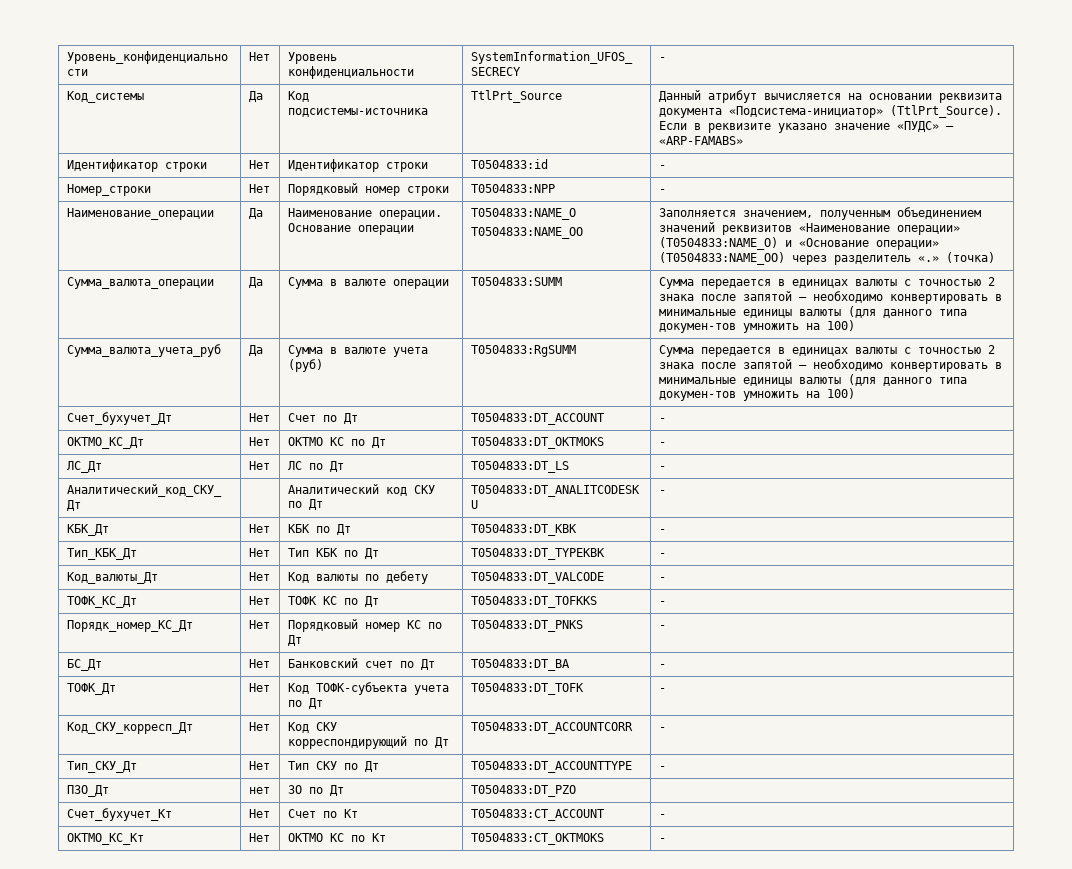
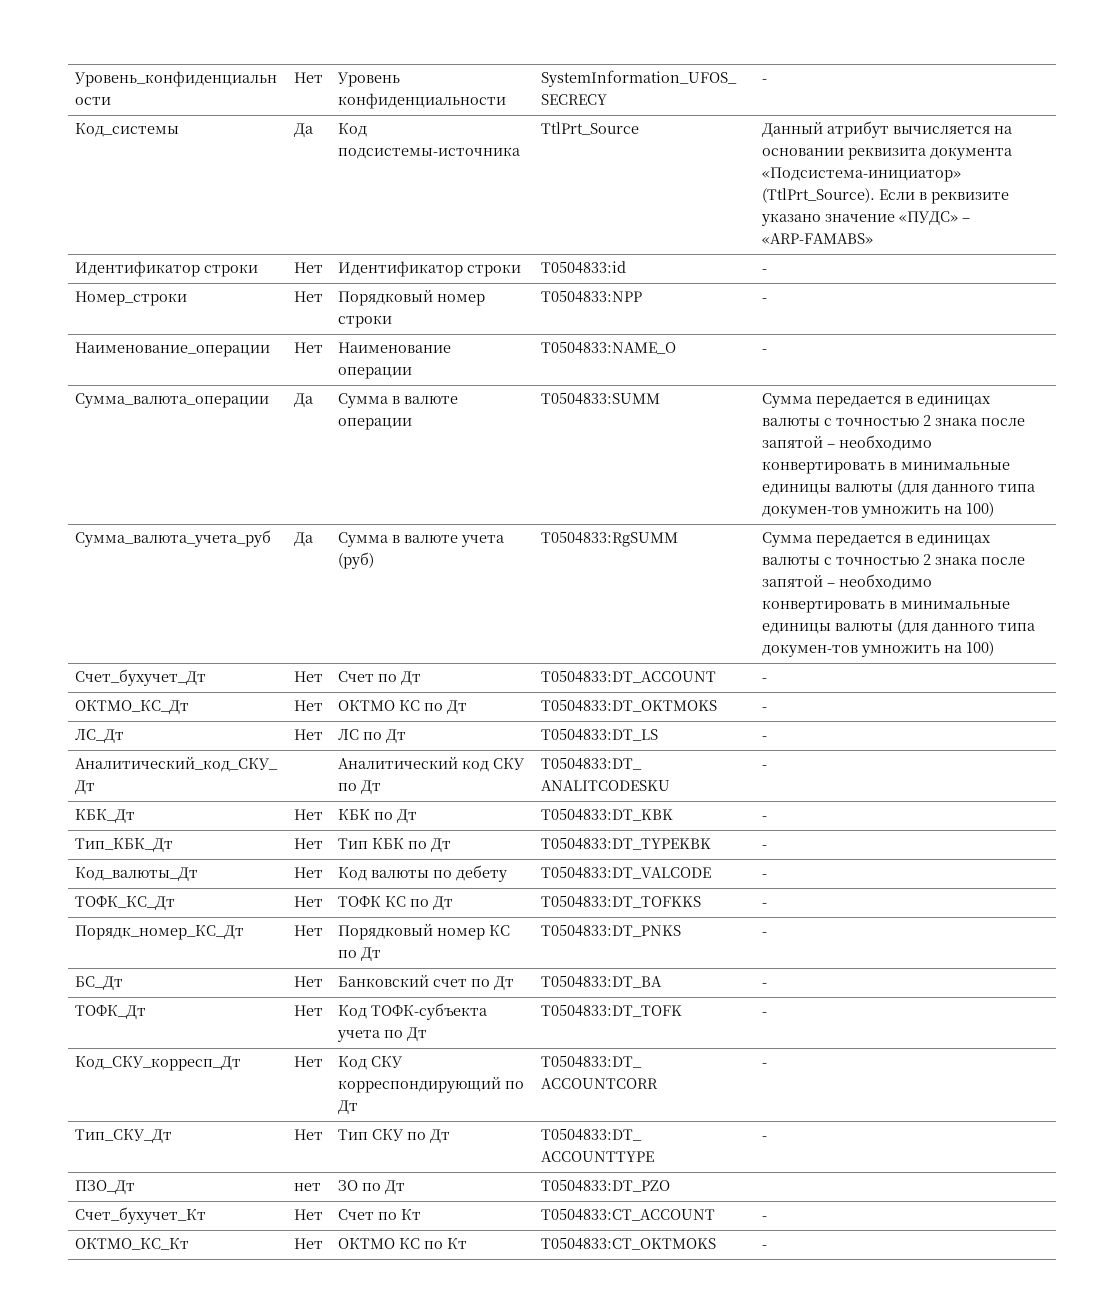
[248,208,263,219] Да -> [293,342,323,353] Нет
[378,210,442,220] [287,223,351,232] операции. Основание -> (451, 347) none
[470,227,583,239] [658,207,981,220] [658,222,960,235] [658,237,939,250] [658,252,995,265] // T0504833:NAME_OO | Заполняется значением, полученным объединением значений реквизитов «Наименование операции» (T0504833:NAME_O) и «Основание операции» (T0504833:NAME_OO) через разделитель «.» (точка) -> [761,349,767,353] | -

